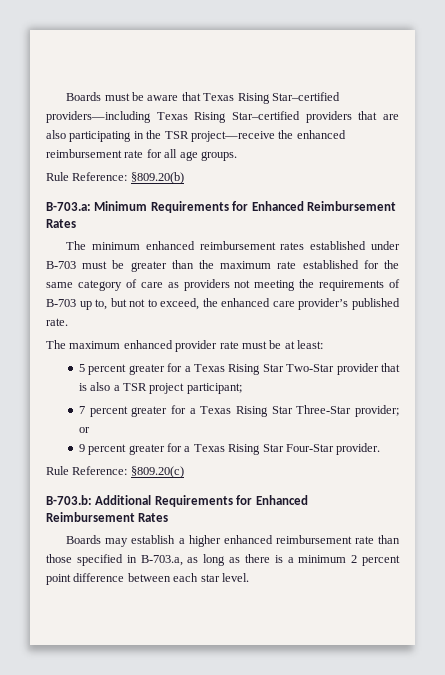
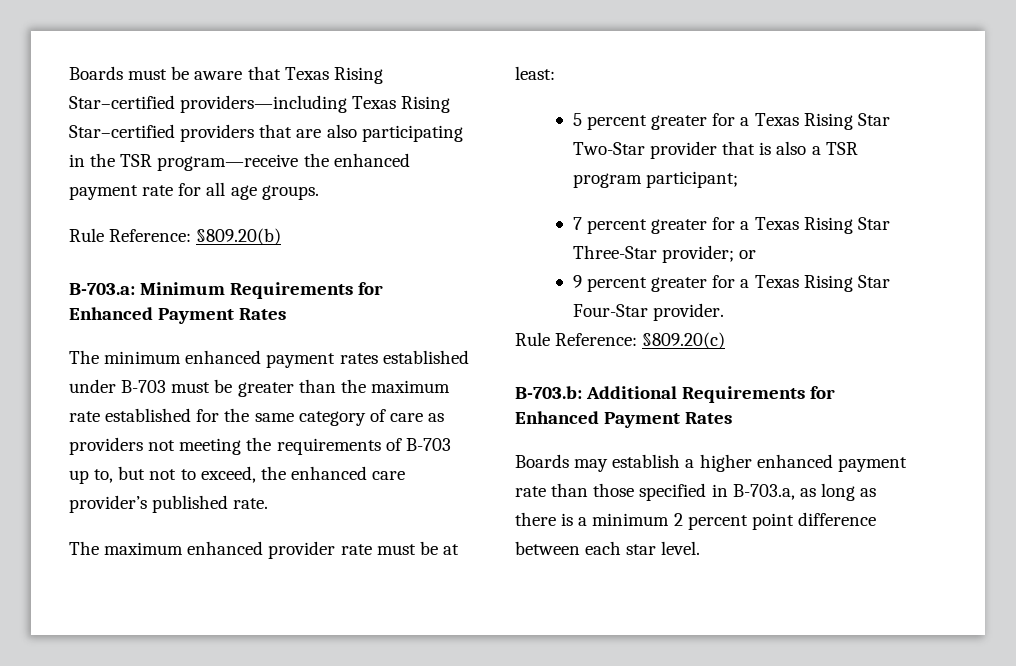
[190,130,346,142] [46,149,122,158] project—receive the enhanced reimbursement -> [157,153,410,171] [69,185,138,200] program—receive the enhanced payment
[306,201,396,211] Reimbursement -> [158,308,235,324] Payment
[199,241,276,250] reimbursement -> [266,353,336,368] payment
[149,383,185,394] project -> [572,173,642,188] program
[46,512,135,522] Reimbursement -> [604,412,681,428] Payment
[275,535,352,544] reimbursement -> [837,457,907,472] payment

